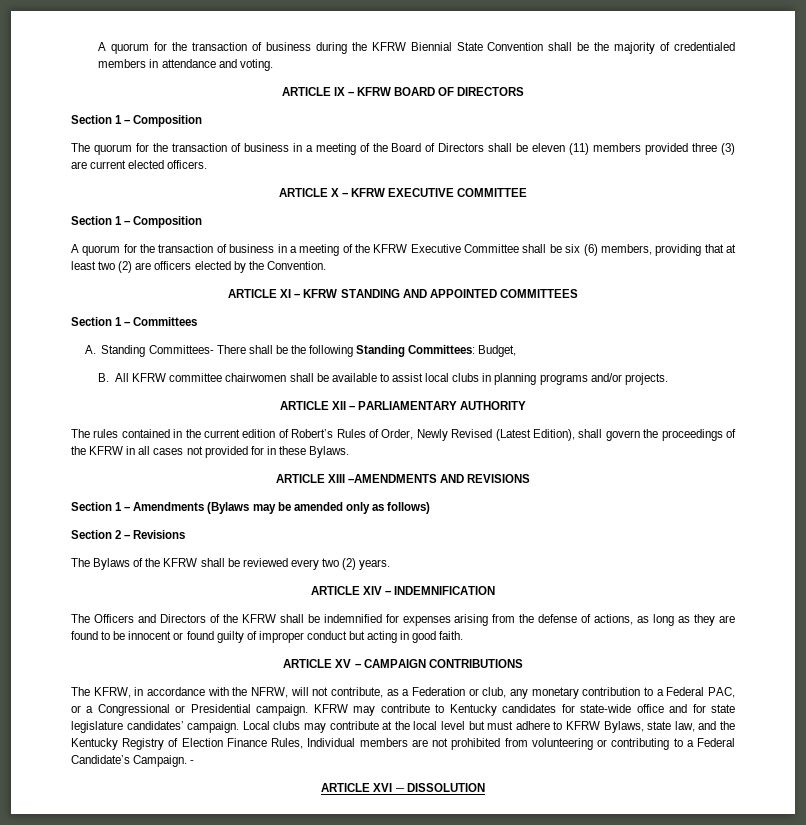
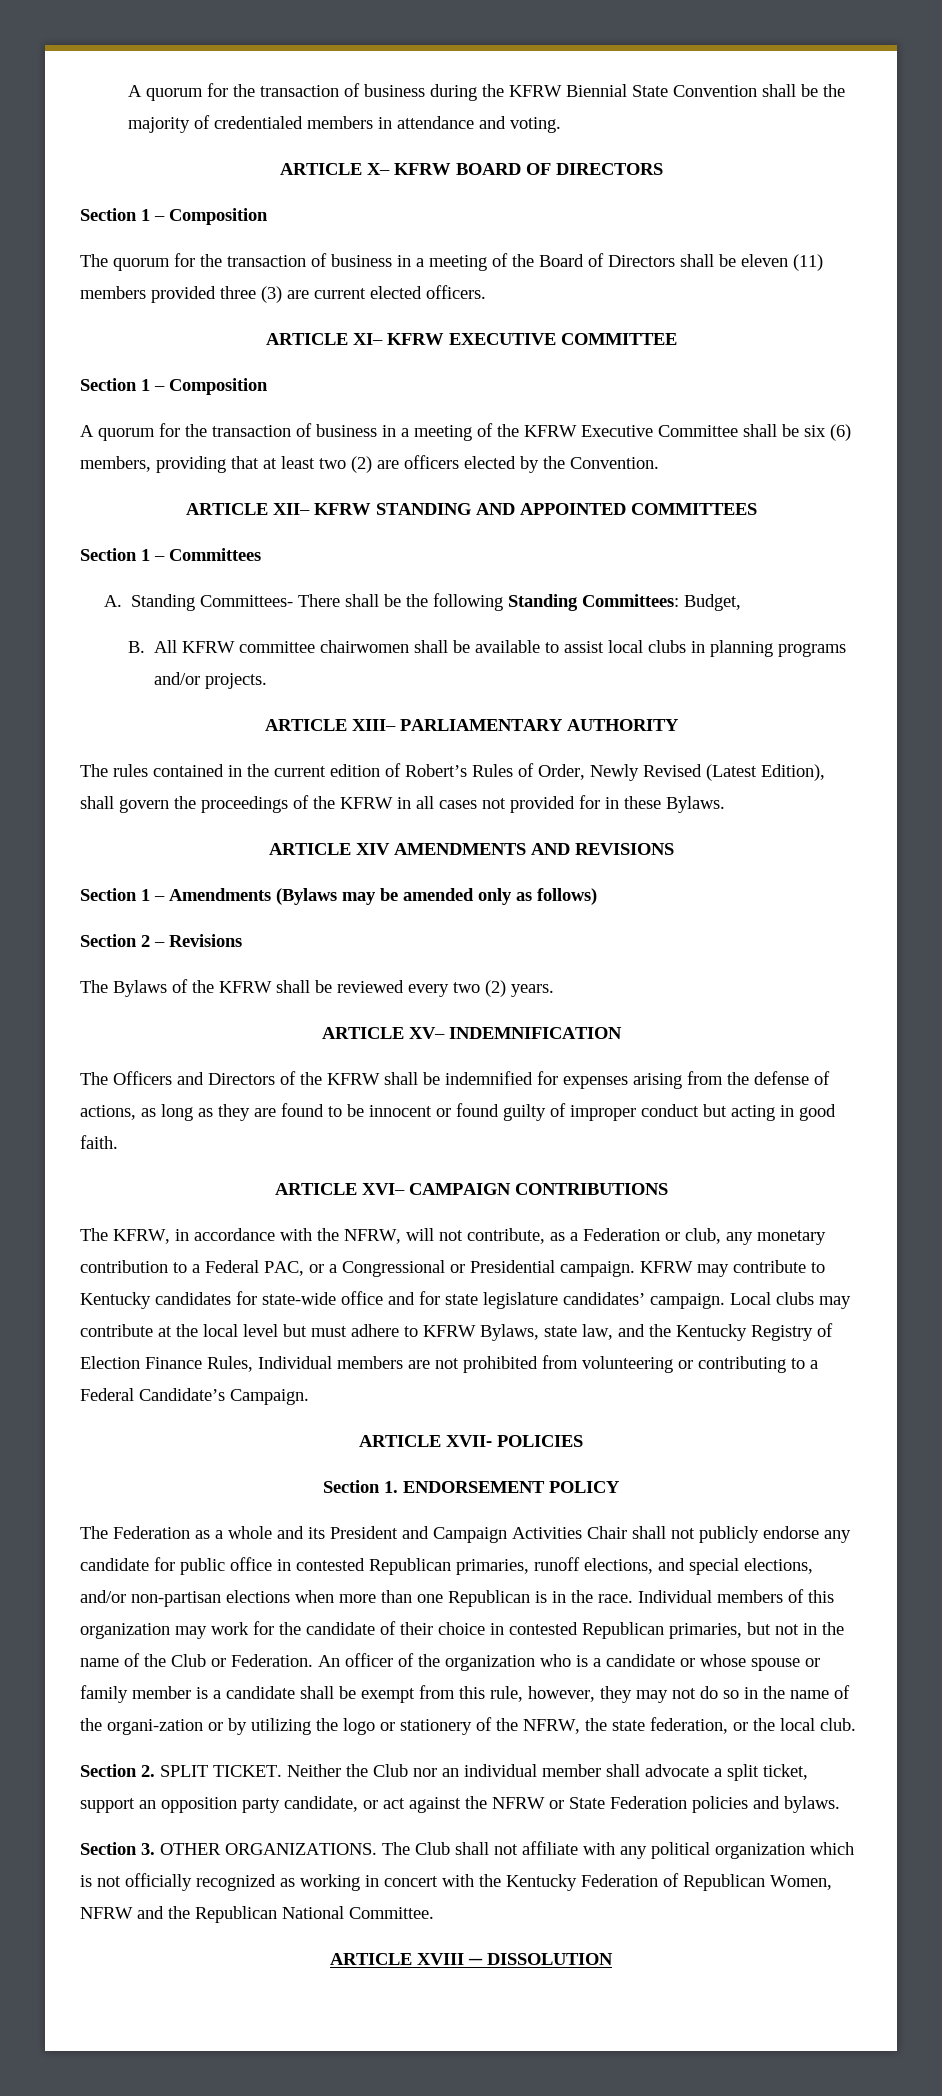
[333,87,355,96] IX – -> [366,163,390,175] X–
[330,188,349,197] X – -> [352,333,383,345] XI–
[280,289,302,298] XI – -> [272,503,310,515] XII–
[331,401,356,410] XII – -> [351,719,396,731] XIII–
[327,474,437,483] XIII –AMENDMENTS -> [355,843,526,855] XIV AMENDMENTS
[362,586,393,595] XIV – -> [408,1027,445,1039] XV–
[335,659,362,668] XV – -> [361,1183,405,1195] XVI–
[190,760,195,764] [321,783,393,792] - // ARTICLE XVI -> [359,1435,583,1447] [323,1480,620,1493] [80,1526,851,1543] [80,1557,813,1575] [80,1589,834,1607] [80,1621,844,1639] [80,1653,820,1671] [80,1685,850,1703] [80,1717,856,1735] [80,1764,808,1781] [80,1796,840,1813] [80,1841,854,1859] [80,1873,832,1891] [80,1906,434,1923] [330,1953,464,1965] // ARTICLE XVII- POLICIES // Section 1. ENDORSEMENT POLICY // The Federation as a whole and its President and Campaign Activities Chair shall not publicly endorse any candidate for public office in contested Republican primaries, runoff elections, and special elections, and/or non-partisan elections when more than one Republican is in the race. Individual members of this organization may work for the candidate of their choice in contested Republican primaries, but not in the name of the Club or Federation. An officer of the organization who is a candidate or whose spouse or family member is a candidate shall be exempt from this rule, however, they may not do so in the name of the organi-zation or by utilizing the logo or stationery of the NFRW, the state federation, or the local club. // Section 2. SPLIT TICKET. Neither the Club nor an individual member shall advocate a split ticket, support an opposition party candidate, or act against the NFRW or State Federation policies and bylaws. // Section 3. OTHER ORGANIZATIONS. The Club shall not affiliate with any political organization which is not officially recognized as working in concert with the Kentucky Federation of Republican Women, NFRW and the Republican National Committee. // ARTICLE XVIII

